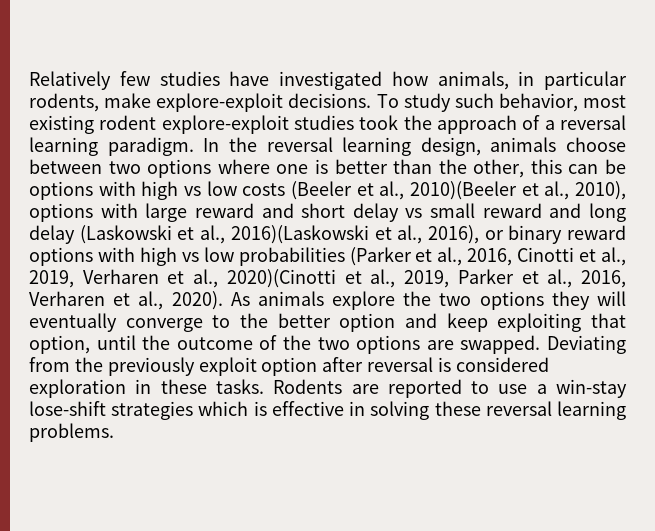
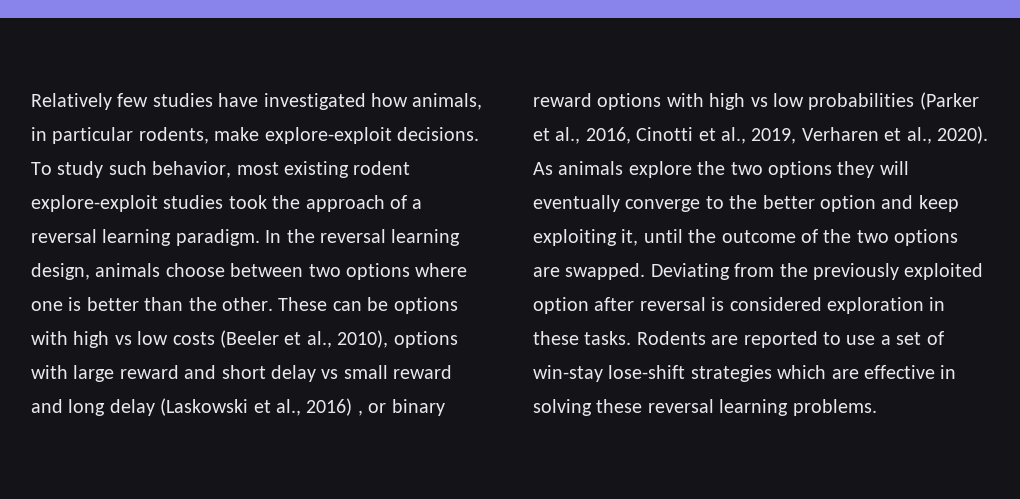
[473,159,562,178] other, this -> [222,297,328,311] other. These
[410,181,570,200] 2010)(Beeler et al., -> (332, 339) none
[230,225,479,244] 2016)(Laskowski et al., 2016), -> [306,398,363,416] 2016) ,
[226,269,627,288] [29,291,164,310] 2020)(Cinotti et al., 2019, Parker et al., 2016, Verharen et al., -> (932, 135) none
[591,313,626,328] [29,335,90,354] that option, -> [621,229,639,246] it,
[198,357,257,376] exploit -> [904,263,984,280] exploited
(547, 389) none -> [896,331,944,345] set of
[253,401,267,416] is -> [831,369,859,379] are

